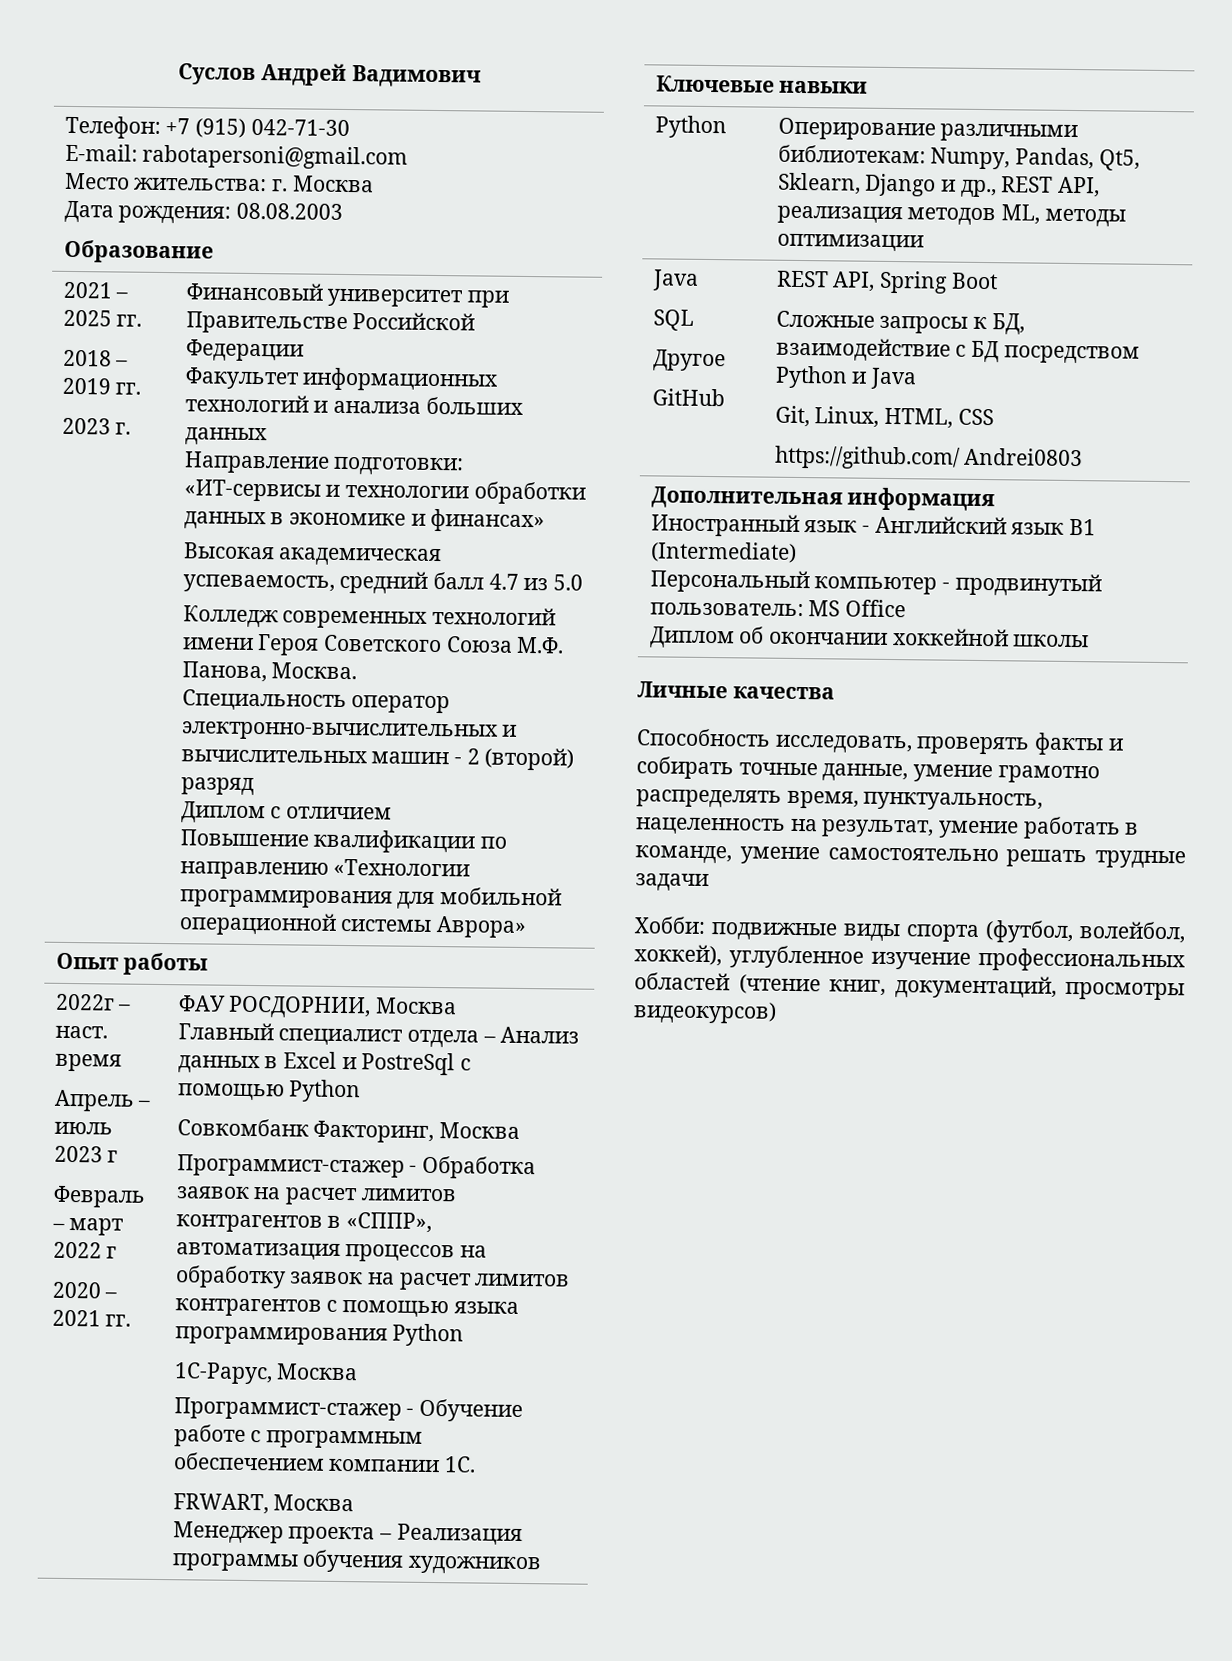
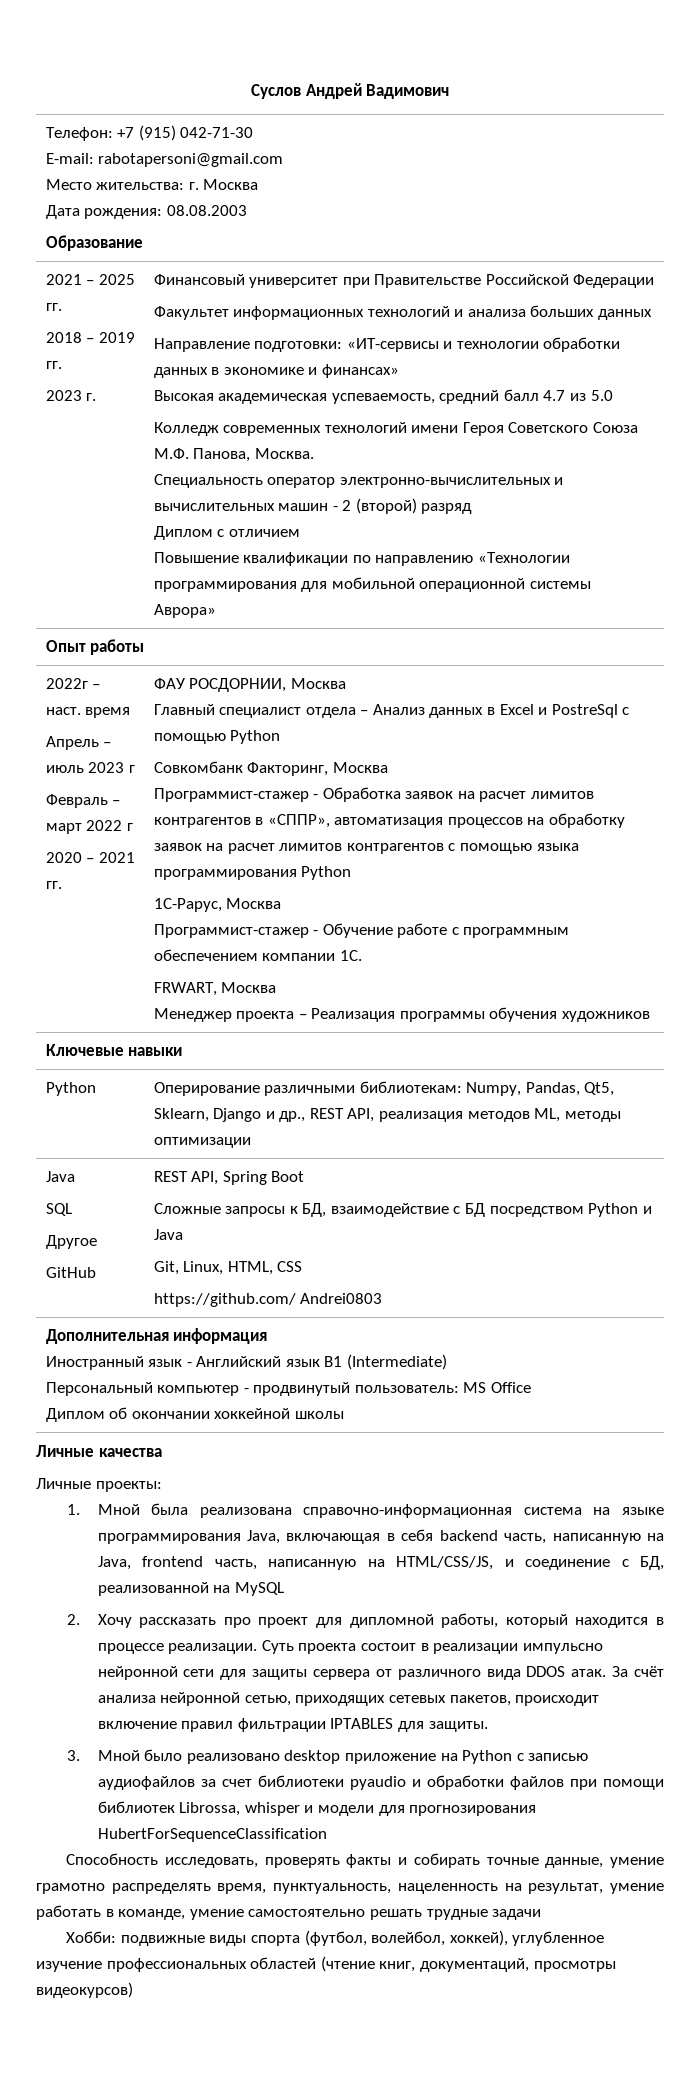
(835, 693) none -> [36,1478,162,1492] [66,1503,664,1518] [97,1529,664,1544] [97,1556,664,1570] [97,1582,284,1596] [66,1613,664,1628] [97,1640,603,1654] [97,1666,665,1680] [97,1692,600,1706] [97,1718,488,1732] [66,1749,589,1764] [97,1775,664,1790] [97,1801,537,1816] [97,1828,327,1842] // Личные проекты: // 1. Мной была реализована справочно-информационная система на языке программирования Java, включающая в себя backend часть, написанную на Java, frontend часть, написанную на HTML/CSS/JS, и соединение с БД, реализованной на MySQL // 2. Хочу рассказать про проект для дипломной работы, который находится в процессе реализации. Суть проекта состоит в реализации импульсно нейронной сети для защиты сервера от различного вида DDOS атак. За счёт анализа нейронной сетью, приходящих сетевых пакетов, происходит включение правил фильтрации IPTABLES для защиты. // 3. Мной было реализовано desktop приложение на Python с записью аудиофайлов за счет библиотеки pyaudio и обработки файлов при помощи библиотек Librossa, whisper и модели для прогнозирования HubertForSequenceClassification

